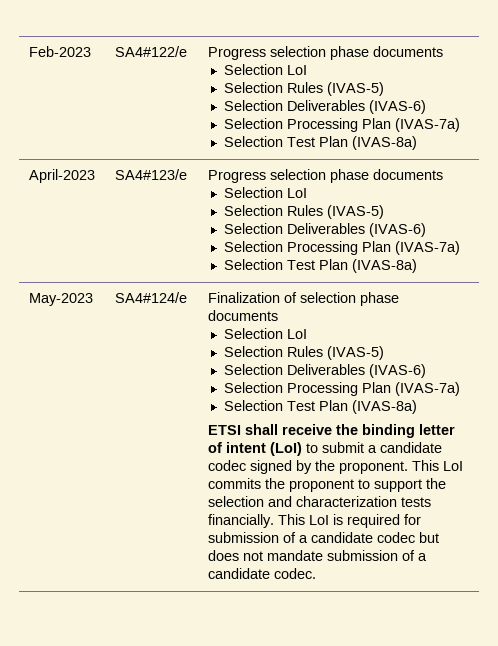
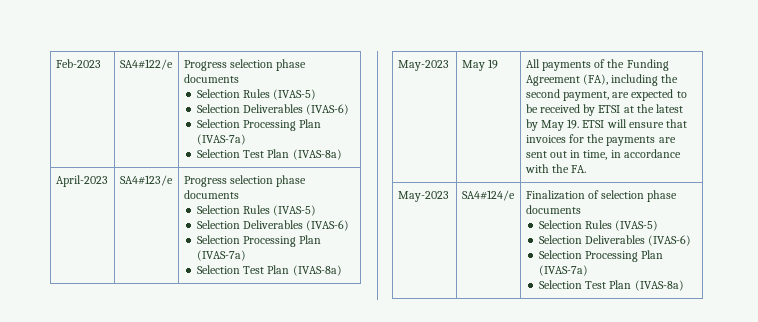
[223,64,307,75] // Selection LoI -> (239, 78) none
[223,187,307,198] // Selection LoI -> (239, 194) none
(417, 266) none -> [397,60,449,71] [461,59,498,71] [525,59,669,71] [525,74,679,86] [525,89,687,101] [525,104,684,116] [525,119,688,131] [525,134,676,146] [525,149,681,160] [524,164,587,173] // May-2023 | May 19 | All payments of the Funding Agreement (FA), including the second payment, are expected to be received by ETSI at the latest by May 19. ETSI will ensure that invoices for the payments are sent out in time, in accordance with the FA.
[223,328,307,339] // Selection LoI -> (581, 209) none
[207,424,455,438] [207,442,442,456] [207,460,463,474] [207,478,446,492] [207,496,431,507] [207,514,421,528] [207,532,439,543] [207,550,427,561] [207,568,316,579] // ETSI shall receive the binding letter of intent (LoI) to submit a candidate codec signed by the proponent. This LoI commits the proponent to support the selection and characterization tests financially. This LoI is required for submission of a candidate codec but does not mandate submission of a candidate codec. -> (684, 285) none

